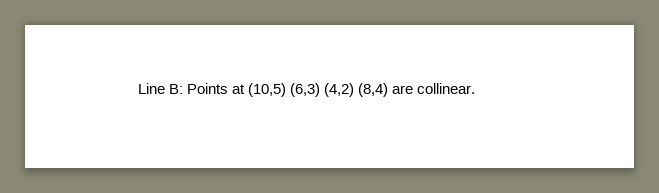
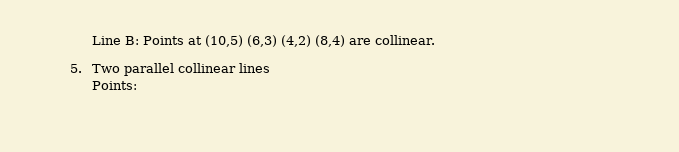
(476, 88) none -> [70,63,270,76] [91,81,137,90] // 5. Two parallel collinear lines // Points:

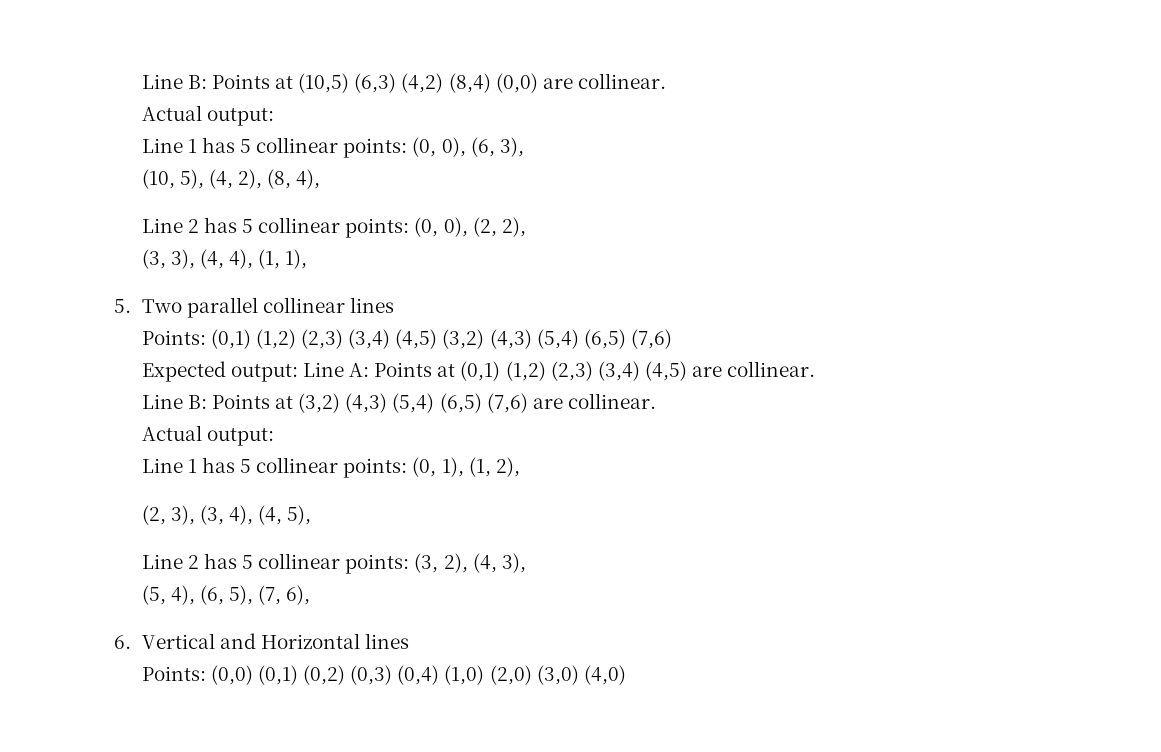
[348,35,436,45] are collinear. -> [495,73,666,93] [141,105,274,126] [141,137,524,158] [141,169,321,189] [141,217,526,238] [141,249,308,269] (0,0) are collinear. // Actual output: // Line 1 has 5 collinear points: (0, 0), (6, 3), // (10, 5), (4, 2), (8, 4), // Line 2 has 5 collinear points: (0, 0), (2, 2), // (3, 3), (4, 4), (1, 1),
(137, 85) none -> [210,329,672,349] [141,361,816,382] [141,393,656,413] [141,425,274,446] [141,457,520,478] [141,505,312,525] [141,553,526,574] [141,585,311,605] [113,633,409,649] [141,665,626,685] (0,1) (1,2) (2,3) (3,4) (4,5) (3,2) (4,3) (5,4) (6,5) (7,6) // Expected output: Line A: Points at (0,1) (1,2) (2,3) (3,4) (4,5) are collinear. // Line B: Points at (3,2) (4,3) (5,4) (6,5) (7,6) are collinear. // Actual output: // Line 1 has 5 collinear points: (0, 1), (1, 2), // (2, 3), (3, 4), (4, 5), // Line 2 has 5 collinear points: (3, 2), (4, 3), // (5, 4), (6, 5), (7, 6), // 6. Vertical and Horizontal lines // Points: (0,0) (0,1) (0,2) (0,3) (0,4) (1,0) (2,0) (3,0) (4,0)

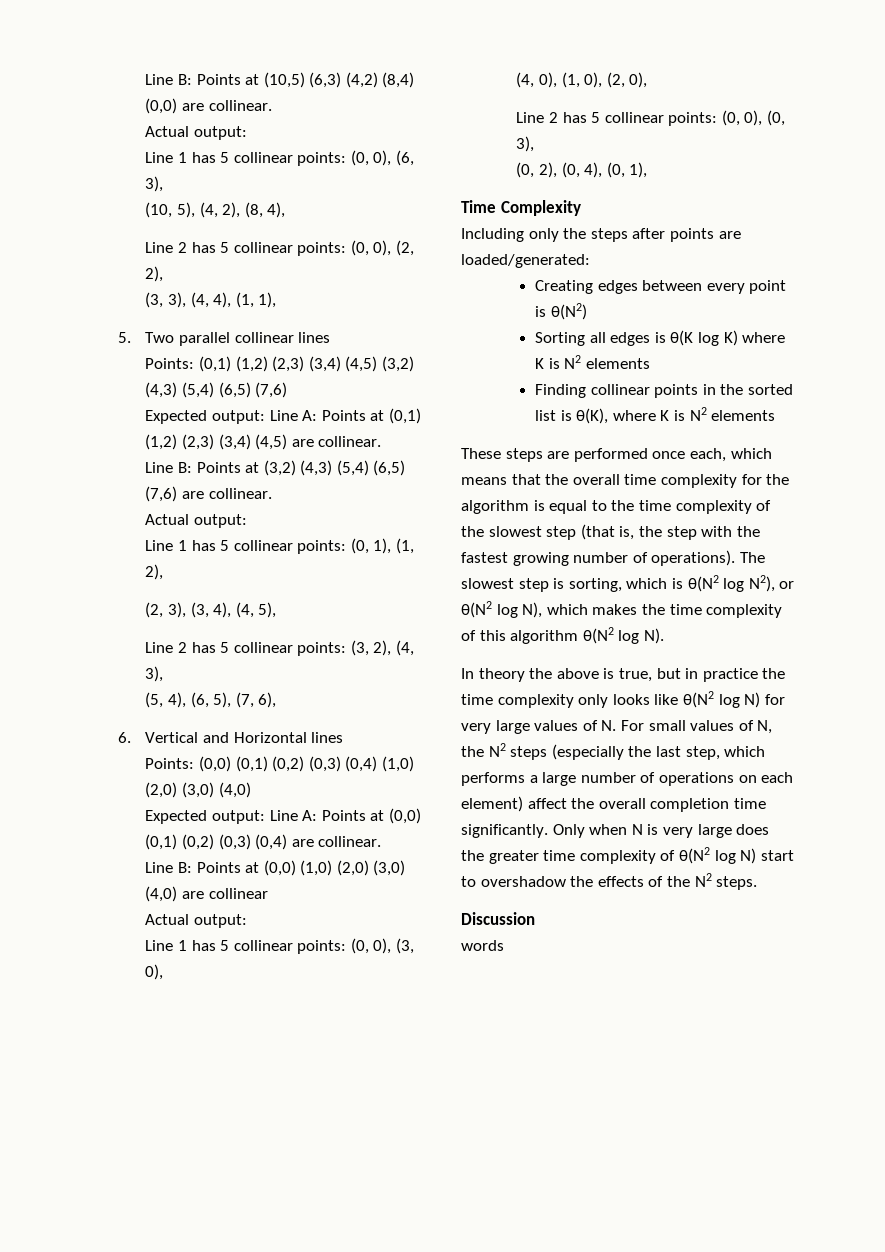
(626, 675) none -> [145,808,421,824] [145,834,382,850] [145,860,406,876] [145,886,268,902] [145,914,247,928] [145,938,415,954] [145,964,164,980] [516,72,648,88] [516,110,786,126] [516,136,535,152] [516,162,648,178] [461,200,581,216] [461,228,741,242] [461,254,590,268] [535,280,787,294] [535,303,587,320] [535,330,786,346] [535,355,650,369] [535,384,793,398] [535,407,776,424] [461,448,772,462] [461,474,790,488] [461,500,772,514] [461,524,760,540] [461,550,765,566] [461,575,795,592] [461,601,783,618] [461,627,664,644] [461,668,786,682] [461,691,785,708] [461,720,773,734] [461,743,766,760] [461,772,794,786] [461,796,766,812] [461,824,770,838] [461,847,794,864] [461,873,758,890] [461,912,535,925] [461,940,504,951] // Expected output: Line A: Points at (0,0) (0,1) (0,2) (0,3) (0,4) are collinear. // Line B: Points at (0,0) (1,0) (2,0) (3,0) (4,0) are collinear // Actual output: // Line 1 has 5 collinear points: (0, 0), (3, 0), // (4, 0), (1, 0), (2, 0), // Line 2 has 5 collinear points: (0, 0), (0, 3), // (0, 2), (0, 4), (0, 1), // Time Complexity // Including only the steps after points are loaded/generated: // Creating edges between every point is θ(N2) // Sorting all edges is θ(K log K) where K is N2 elements // Finding collinear points in the sorted list is θ(K), where K is N2 elements // These steps are performed once each, which means that the overall time complexity for the algorithm is equal to the time complexity of the slowest step (that is, the step with the fastest growing number of operations). The slowest step is sorting, which is θ(N2 log N2), or θ(N2 log N), which makes the time complexity of this algorithm θ(N2 log N). // In theory the above is true, but in practice the time complexity only looks like θ(N2 log N) for very large values of N. For small values of N, the N2 steps (especially the last step, which performs a large number of operations on each element) affect the overall completion time significantly. Only when N is very large does the greater time complexity of θ(N2 log N) start to overshadow the effects of the N2 steps. // Discussion // words

